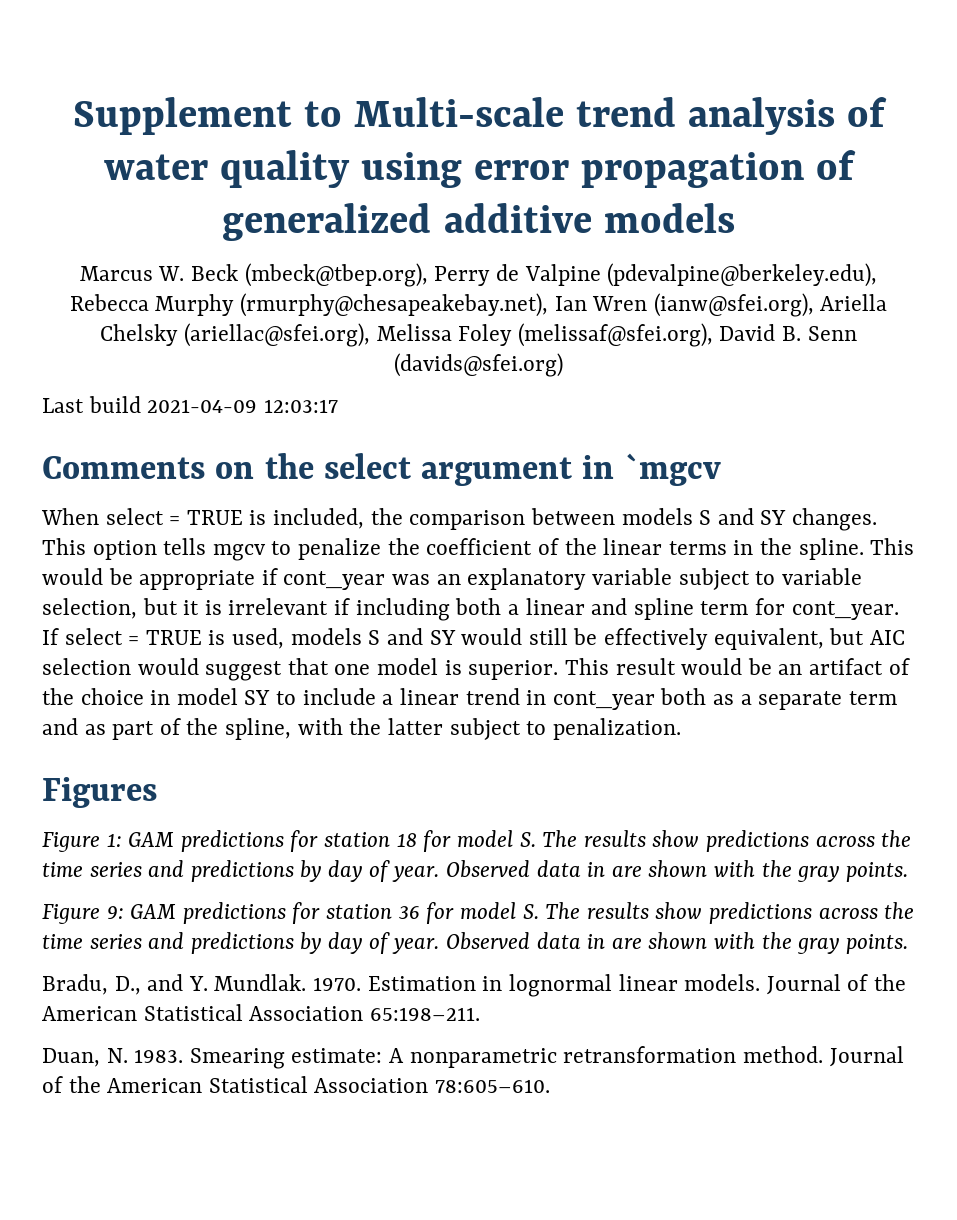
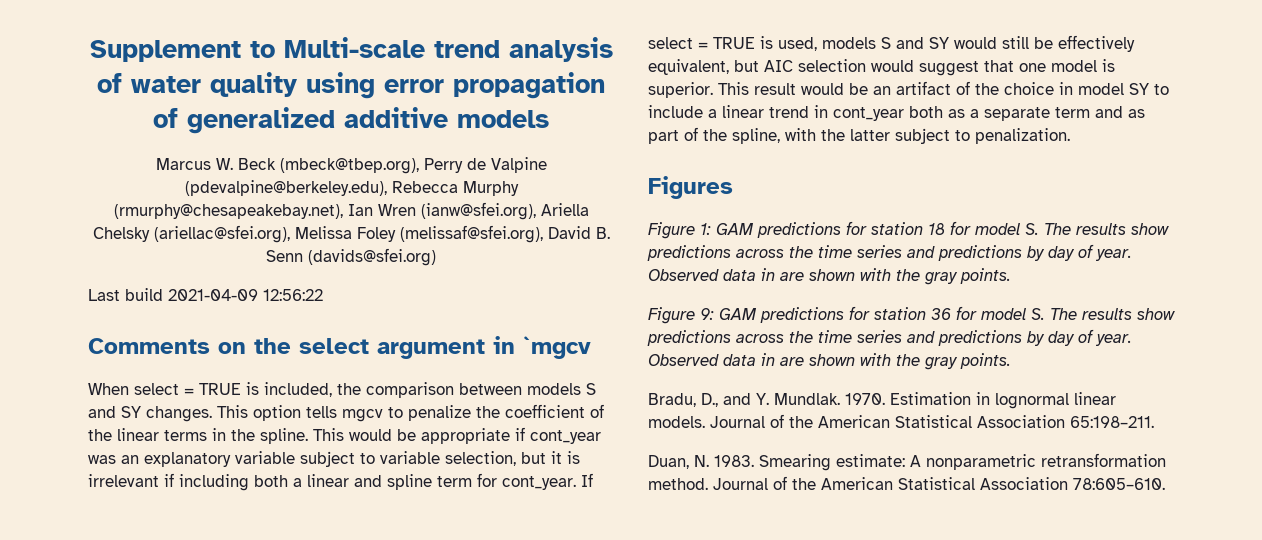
[263,399,338,413] 12:03:17 -> [263,289,323,301] 12:56:22

